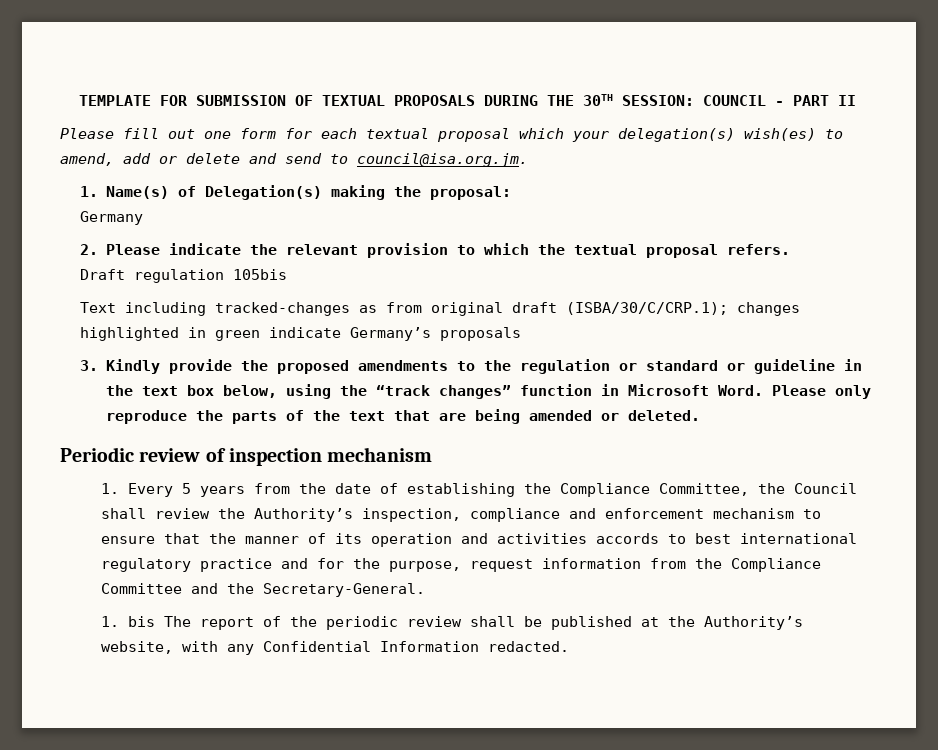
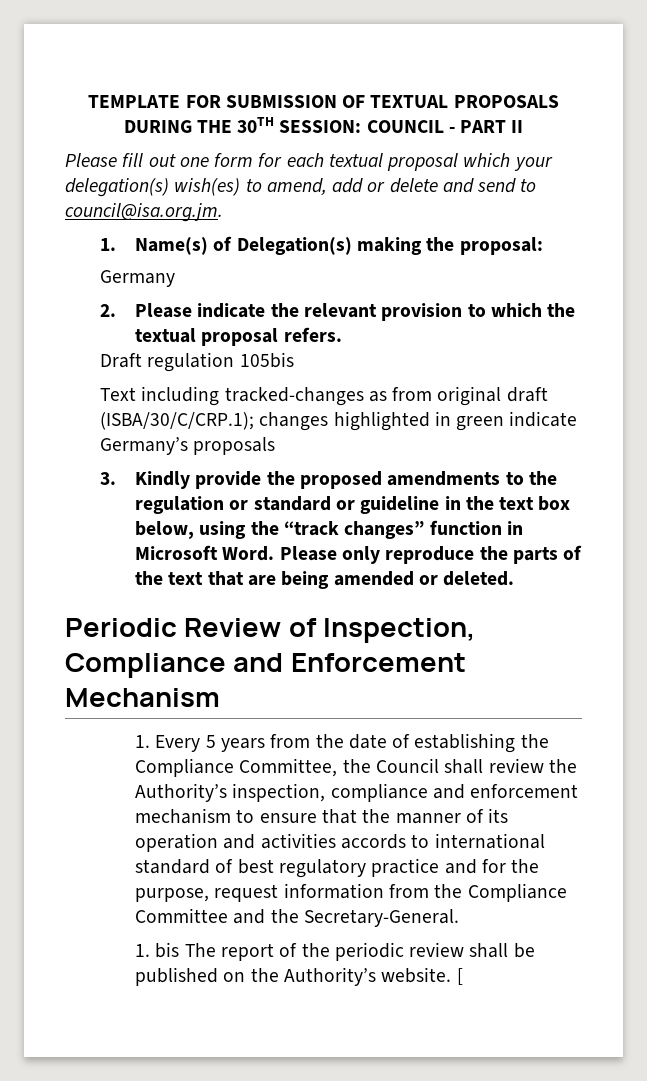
[139,447,433,466] review of inspection mechanism -> [184,618,476,643] [65,653,466,678] [65,688,220,707] Review of Inspection, Compliance and Enforcement Mechanism
[694,533,857,544] best international -> [434,833,545,849] [135,859,274,874] international standard of best
[640,616,803,630] [100,641,569,655] at the Authority’s website, with any Confidential Information redacted. -> [223,967,463,986] on the Authority’s website. [

